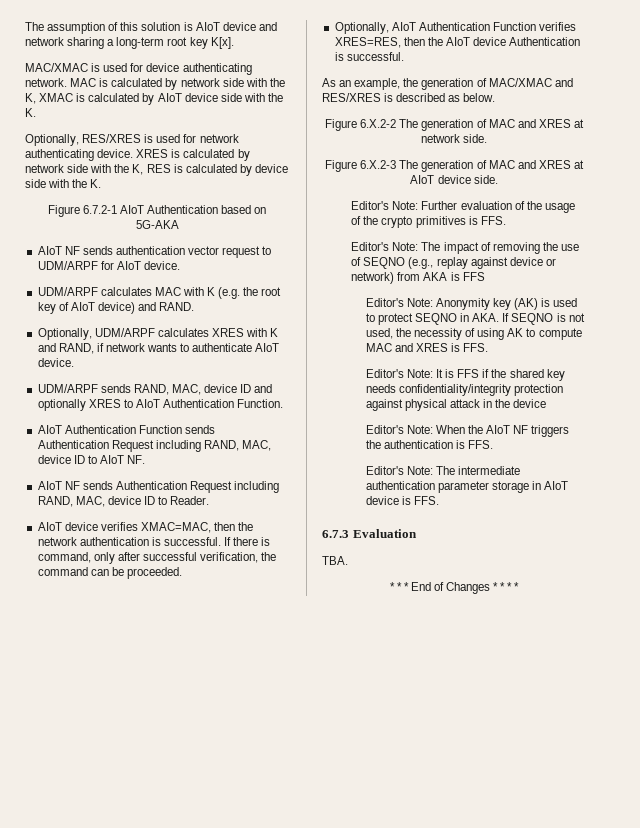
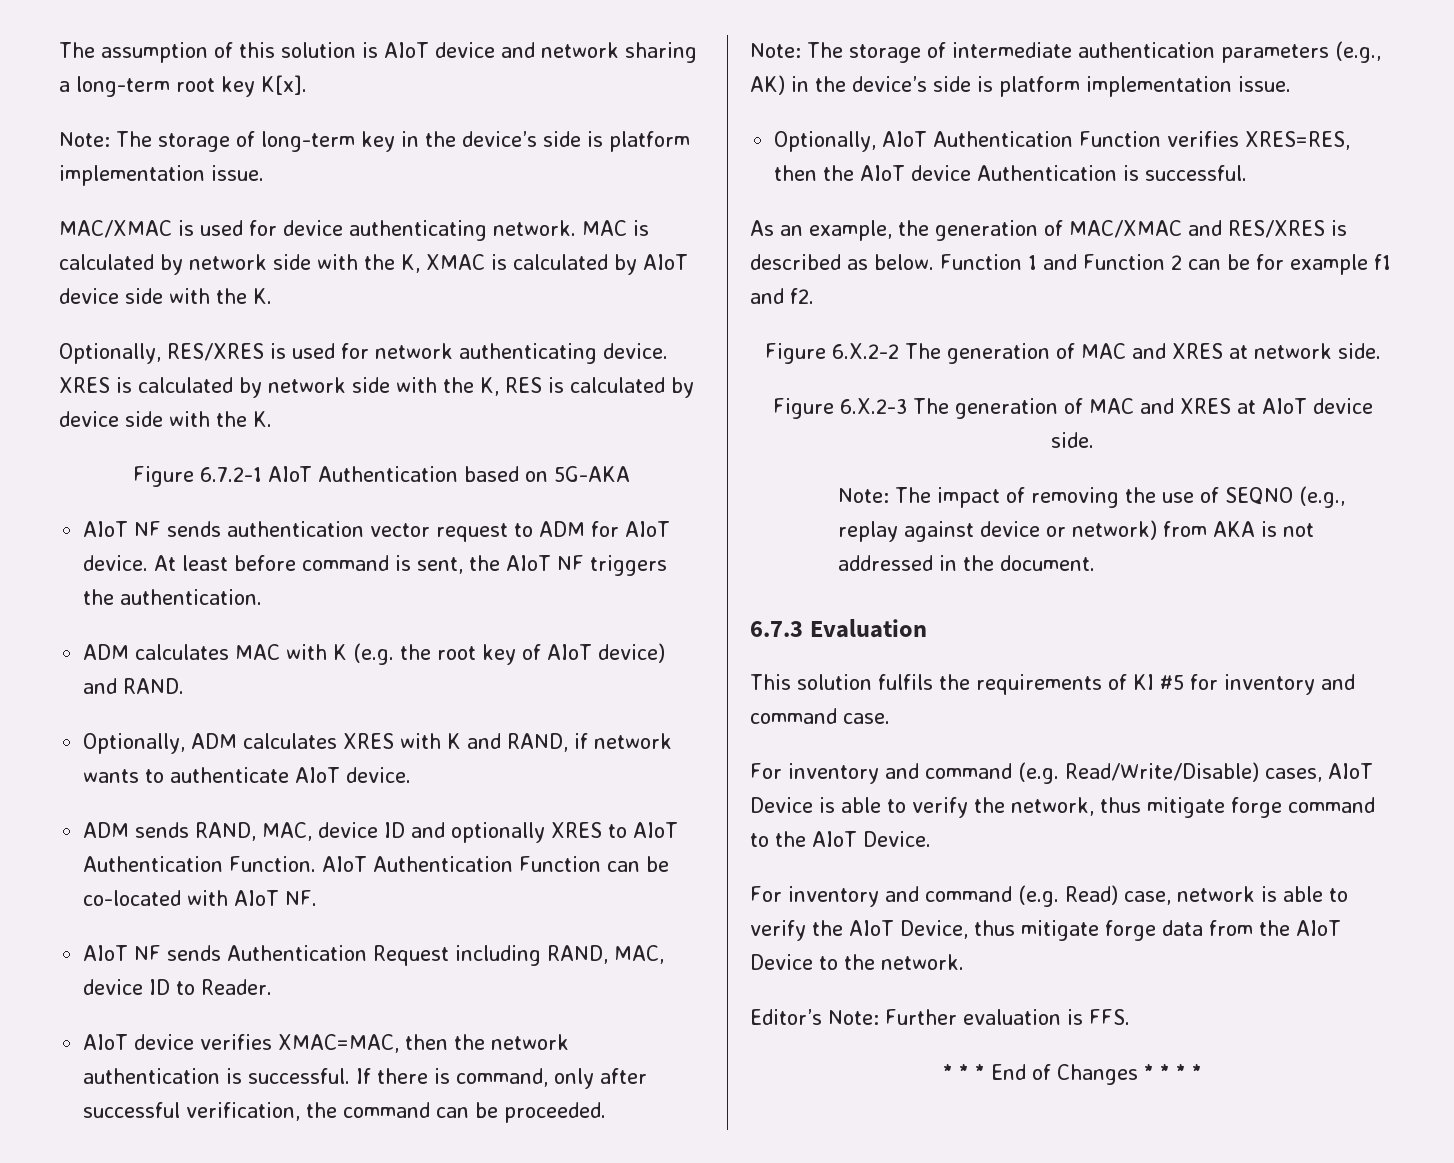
(234, 43) none -> [59,131,690,152] [59,165,264,186] // Note: The storage of long-term key in the device’s side is platform implementation issue.
[37,261,98,270] UDM/ARPF -> [539,521,586,537] ADM
[37,287,98,296] // UDM/ARPF -> [154,555,668,576] [83,589,263,605] [83,644,130,660] At least before command is sent, the AIoT NF triggers the authentication. // ADM
[94,328,155,337] UDM/ARPF -> [191,733,238,749] ADM
[37,384,98,393] UDM/ARPF -> [83,822,130,838] ADM
[37,425,215,434] [37,440,272,452] [37,455,97,464] // AIoT Authentication Function sends Authentication Request including RAND, MAC, device ID to -> [322,856,670,872] [83,890,229,906] AIoT Authentication Function can be co-located with
(182, 573) none -> [750,41,1381,63] [750,75,1291,97] // Note: The storage of intermediate authentication parameters (e.g., AK) in the device’s side is platform implementation issue.
(496, 97) none -> [939,254,1391,275] [750,288,814,304] Function 1 and Function 2 can be for example f1 and f2.
[351,201,575,213] [351,216,506,228] [351,242,390,251] Editor's Note: Further evaluation of the usage of the crypto primitives is FFS. // Editor's -> (1094, 440) none
[462,272,485,281] [365,298,578,310] [365,313,585,325] [365,328,582,340] [365,343,489,352] [365,369,565,381] [365,384,564,396] [365,399,547,411] [365,425,570,437] [365,440,494,449] [365,466,521,475] [365,481,569,493] [365,496,440,505] [322,529,417,538] [322,556,348,565] FFS // Editor's Note: Anonymity key (AK) is used to protect SEQNO in AKA. If SEQNO is not used, the necessity of using AK to compute MAC and XRES is FFS. // Editor's Note: It is FFS if the shared key needs confidentiality/integrity protection against physical attack in the device // Editor's Note: When the AIoT NF triggers the authentication is FFS. // Editor's Note: The intermediate authentication parameter storage in AIoT device is FFS. // 6.7.3 Evaluation // TBA. -> [1282,523,1314,537] [837,555,1095,571] [750,619,927,638] [750,674,1355,695] [750,708,890,724] [750,762,1373,784] [750,797,1375,818] [750,831,931,847] [750,885,1348,907] [750,920,1341,941] [750,954,964,970] [750,1009,1130,1025] not addressed in the document. // 6.7.3 Evaluation // This solution fulfils the requirements of KI #5 for inventory and command case. // For inventory and command (e.g. Read/Write/Disable) cases, AIoT Device is able to verify the network, thus mitigate forge command to the AIoT Device. // For inventory and command (e.g. Read) case, network is able to verify the AIoT Device, thus mitigate forge data from the AIoT Device to the network. // Editor’s Note: Further evaluation is FFS.

